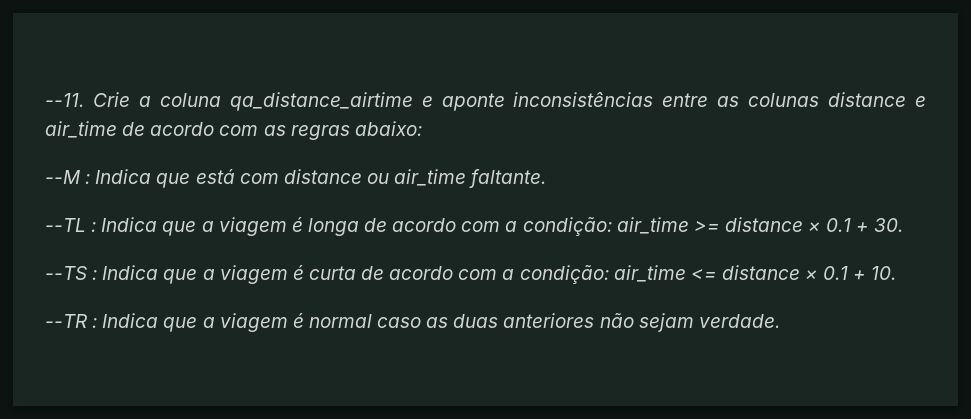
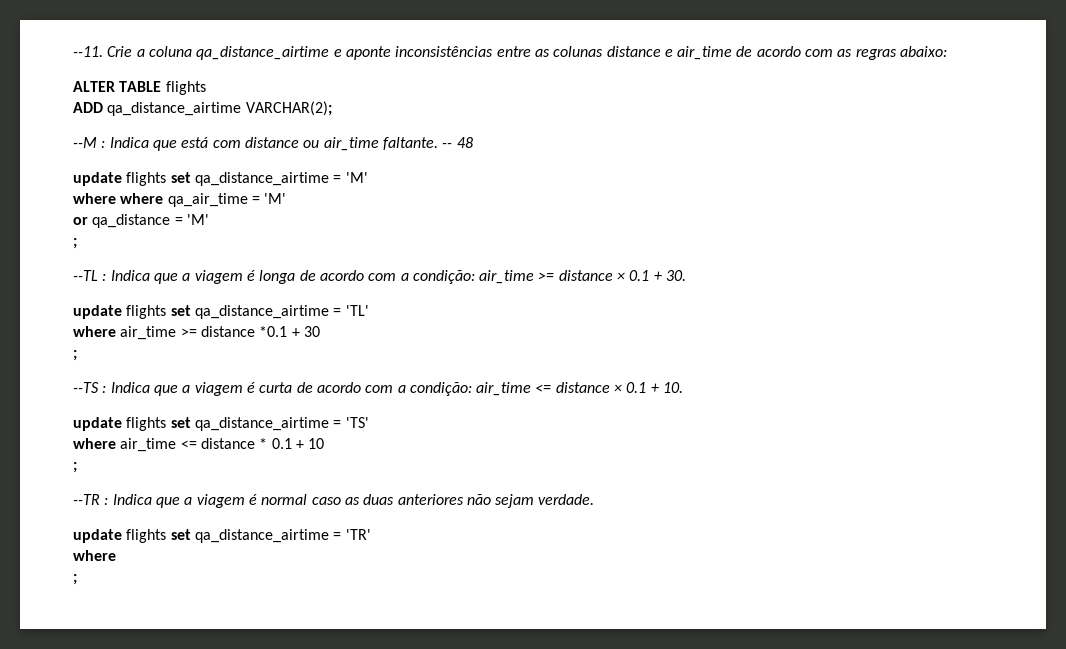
(422, 128) none -> [73,81,206,95] [73,101,332,116] // ALTER TABLE flights // ADD qa_distance_airtime VARCHAR(2);
(547, 178) none -> [442,137,473,148] [73,172,368,186] [73,193,287,207] [73,214,209,228] [73,238,77,249] -- 48 // update flights set qa_distance_airtime = 'M' // where where qa_air_time = 'M' // or qa_distance = 'M' // ;
(904, 225) none -> [73,305,369,319] [73,326,320,340] [73,350,77,361] // update flights set qa_distance_airtime = 'TL' // where air_time >= distance *0.1 + 30 // ;
(897, 273) none -> [73,417,369,431] [73,438,325,452] [73,462,77,473] // update flights set qa_distance_airtime = 'TS' // where air_time <= distance * 0.1 + 10 // ;
(780, 321) none -> [73,529,371,543] [73,550,116,561] [73,574,77,585] // update flights set qa_distance_airtime = 'TR' // where // ;

